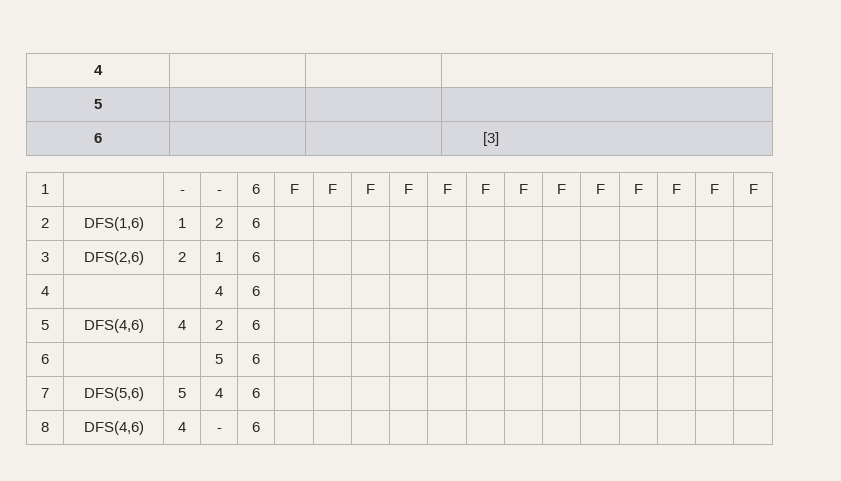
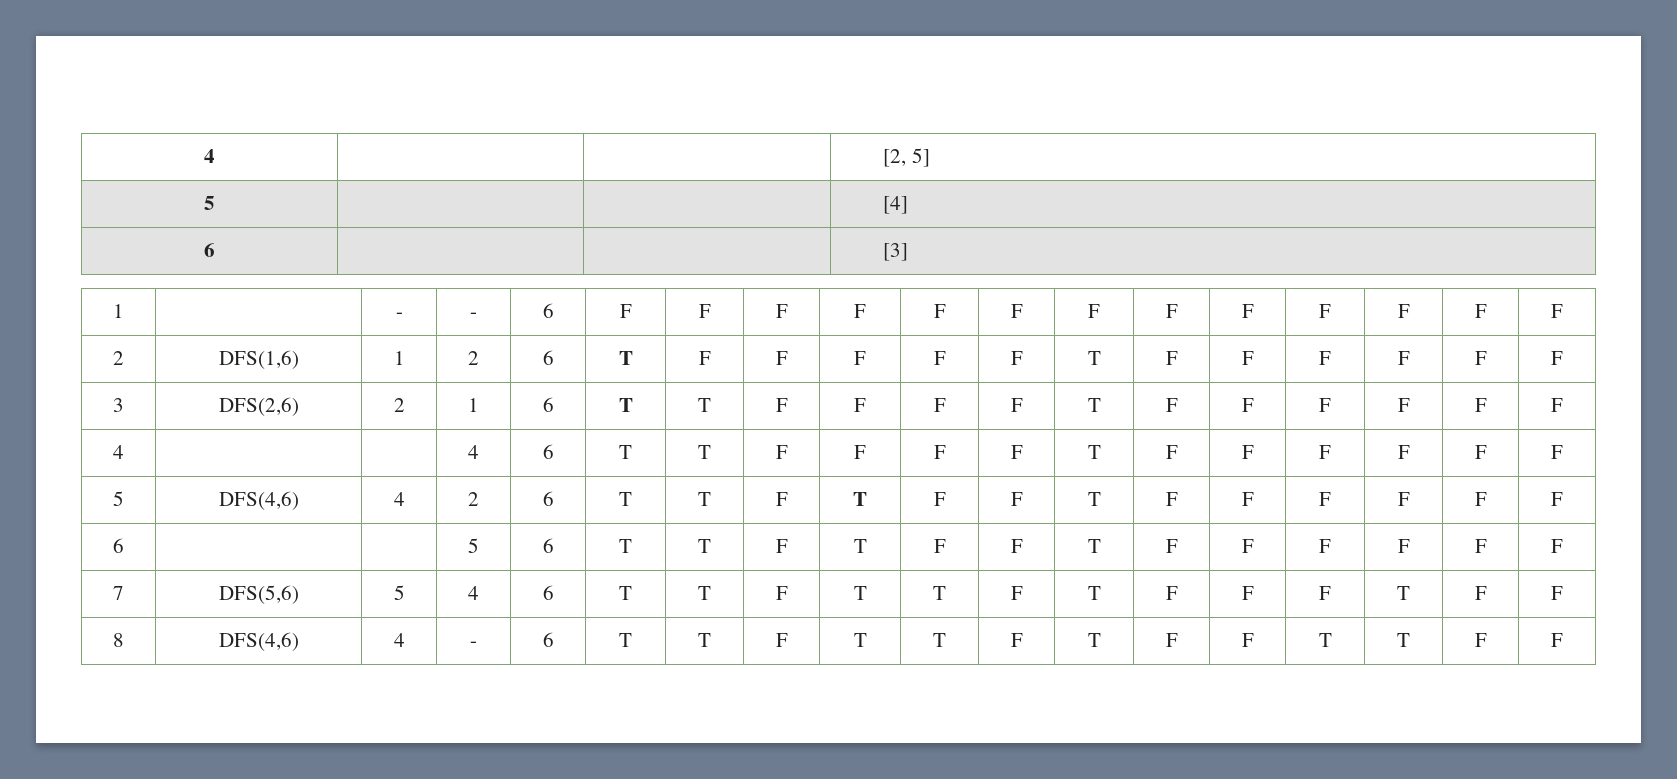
[94,65,103,75] 4 | | | -> [204,149,215,163] [883,148,931,167] 4 | | | [2, 5]
(102, 104) none -> [883,196,909,214] [4]
(260, 223) | | | | | | | | | | | | -> [618,351,633,365] [698,351,711,365] [775,351,788,365] [854,351,866,365] [933,351,946,365] [1010,351,1023,365] [1087,351,1101,365] [1165,351,1178,365] [1241,351,1254,365] [1319,351,1331,365] [1397,351,1410,365] [1474,351,1487,365] [1551,351,1563,365] T | F | F | F | F | F | T | F | F | F | F | F | F
[41,286,49,296] [215,286,223,296] [252,286,260,296] | | | | | | | | | | | | // 4 | | | 4 | 6 | | | | | | | | | | | | | -> [618,398,633,412] [698,398,711,412] [775,398,788,412] [854,398,866,412] [933,398,946,412] [1010,398,1023,412] [1087,398,1101,412] [1165,398,1178,412] [1241,398,1254,412] [1319,398,1331,412] [1397,398,1410,412] [1474,398,1487,412] [1551,398,1563,412] [113,445,124,459] [468,445,479,459] [542,444,554,459] [619,445,632,459] [698,445,711,459] [775,445,788,459] [854,445,866,459] [933,445,946,459] [1010,445,1023,459] [1087,445,1101,459] [1165,445,1178,459] [1241,445,1254,459] [1319,445,1331,459] [1397,445,1410,459] [1474,445,1487,459] [1551,445,1563,459] T | T | F | F | F | F | T | F | F | F | F | F | F // 4 | | | 4 | 6 | T | T | F | F | F | F | T | F | F | F | F | F | F
[41,354,49,364] [215,354,223,364] [252,354,260,364] | | | | | | | | | | | | // 6 | | | 5 | 6 | | | | | | | | | | | | | -> [619,492,632,506] [698,492,711,506] [775,492,788,506] [853,492,867,506] [933,492,946,506] [1010,492,1023,506] [1087,492,1101,506] [1165,492,1178,506] [1241,492,1254,506] [1319,492,1331,506] [1397,492,1410,506] [1474,492,1487,506] [1551,492,1563,506] [113,538,124,553] [468,538,479,553] [542,538,554,553] [619,539,632,553] [698,539,711,553] [775,539,788,553] [853,539,867,553] [933,539,946,553] [1010,539,1023,553] [1087,539,1101,553] [1165,539,1178,553] [1241,539,1254,553] [1319,539,1331,553] [1397,539,1410,553] [1474,539,1487,553] [1551,539,1563,553] T | T | F | T | F | F | T | F | F | F | F | F | F // 6 | | | 5 | 6 | T | T | F | T | F | F | T | F | F | F | F | F | F
(260, 393) | | | | | | | | | | | | -> [619,586,632,600] [698,586,711,600] [775,586,788,600] [853,586,867,600] [933,586,946,600] [1010,586,1023,600] [1087,586,1101,600] [1165,586,1178,600] [1241,586,1254,600] [1319,586,1331,600] [1397,586,1410,600] [1474,586,1487,600] [1551,586,1563,600] T | T | F | T | T | F | T | F | F | F | T | F | F
(260, 427) | | | | | | | | | | | | -> [619,633,632,647] [698,633,711,647] [775,633,788,647] [853,633,867,647] [933,633,946,647] [1010,633,1023,647] [1087,633,1101,647] [1165,633,1178,647] [1241,633,1254,647] [1318,633,1332,647] [1397,633,1410,647] [1474,633,1487,647] [1551,633,1563,647] T | T | F | T | T | F | T | F | F | T | T | F | F

